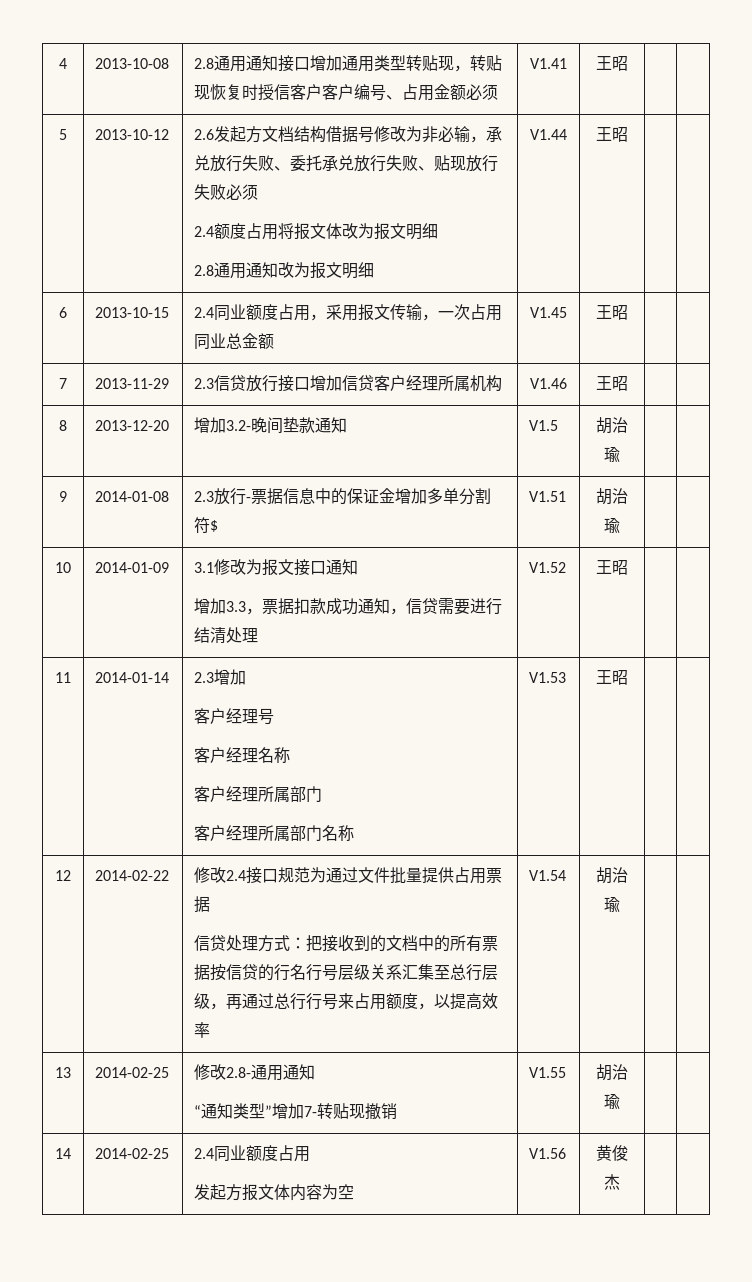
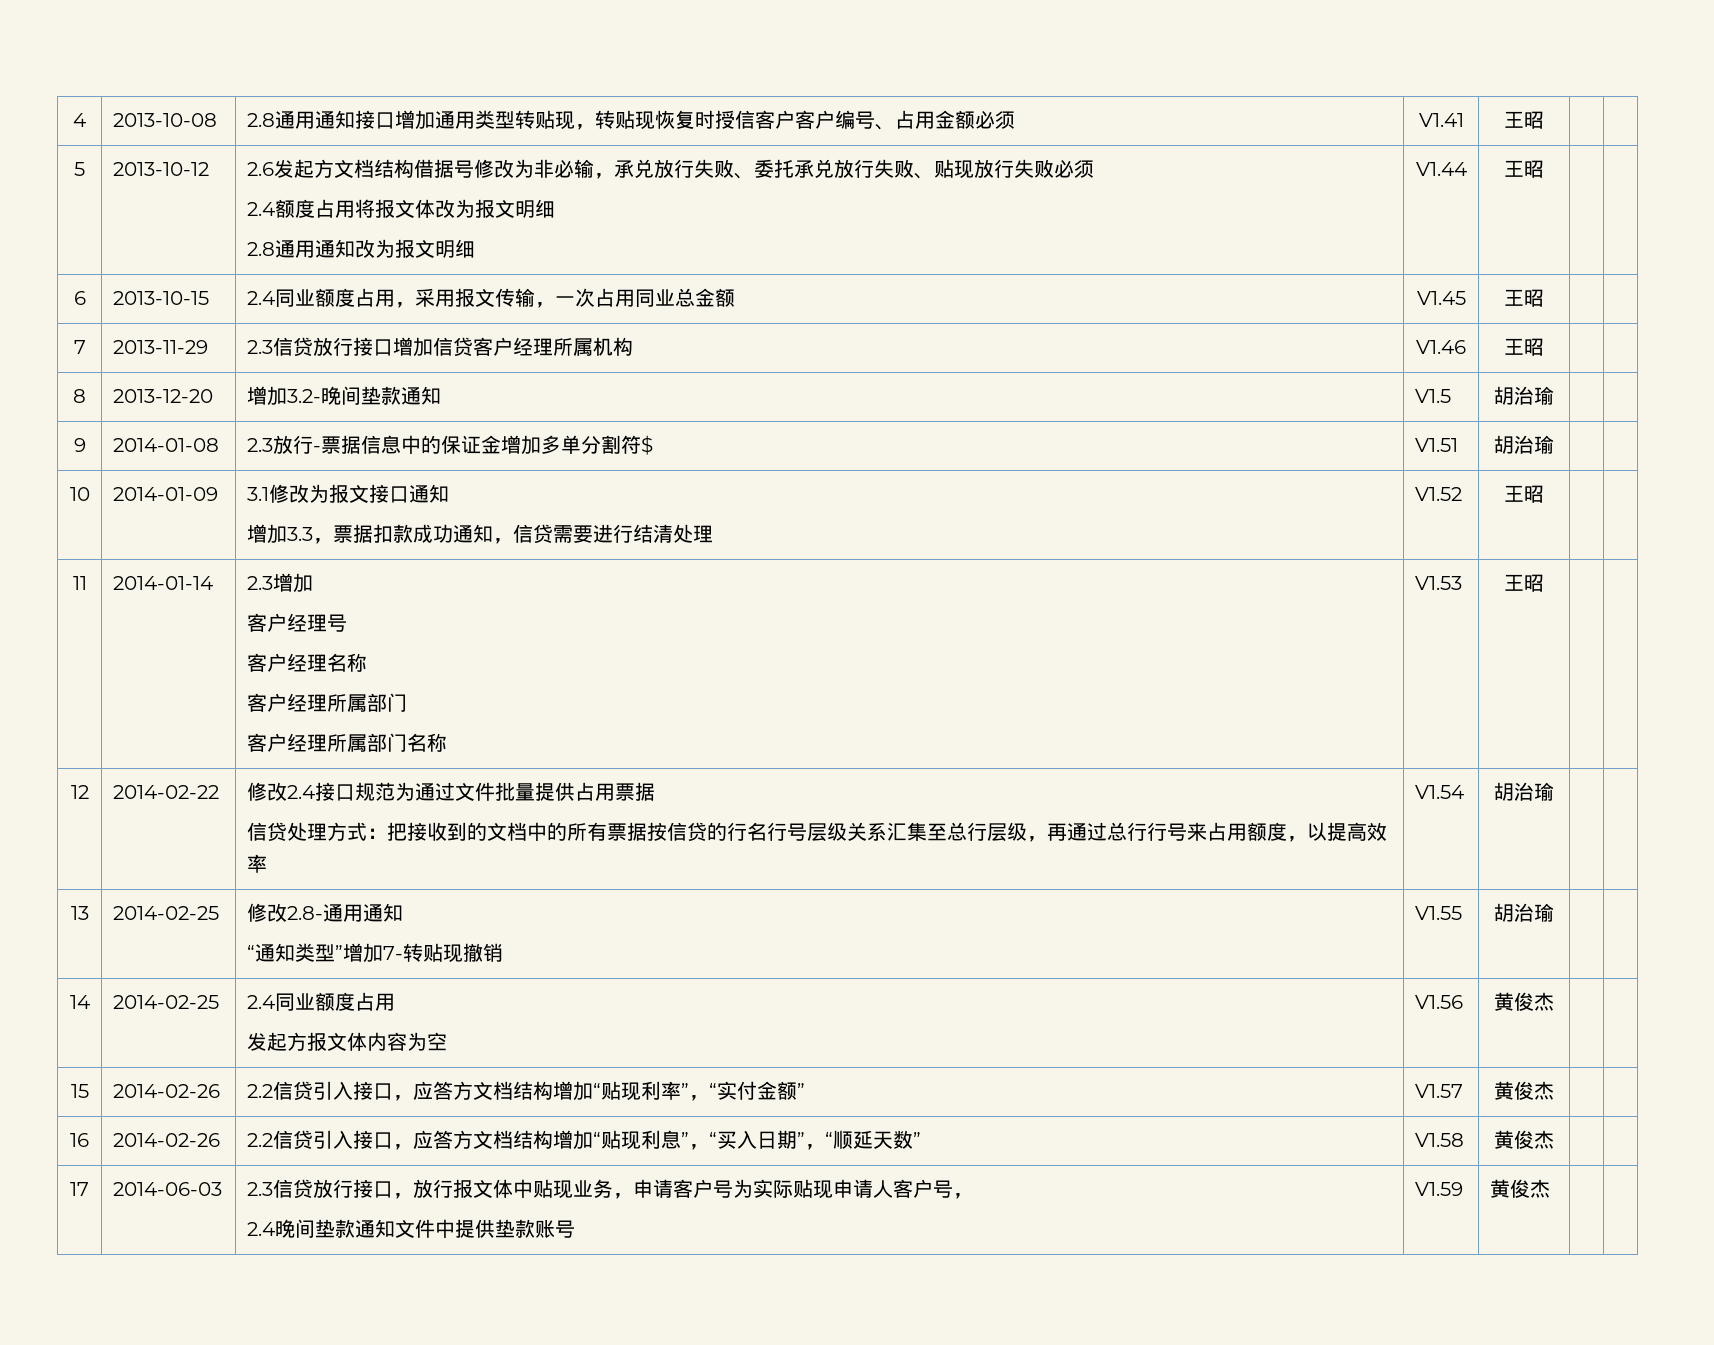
(620, 1182) none -> [70,1084,89,1098] [112,1084,220,1098] [246,1081,805,1101] [1414,1084,1463,1098] [1494,1081,1554,1100] [70,1133,89,1147] [112,1133,220,1147] [246,1130,921,1150] [1414,1133,1464,1147] [1494,1130,1554,1149] [70,1182,89,1196] [112,1182,222,1196] [246,1179,973,1199] [246,1219,575,1238] [1414,1182,1463,1196] [1489,1179,1550,1198] // 15 | 2014-02-26 | 2.2信贷引入接口，应答方文档结构增加“贴现利率”，“实付金额” | V1.57 | 黄俊杰 | | // 16 | 2014-02-26 | 2.2信贷引入接口，应答方文档结构增加“贴现利息”，“买入日期”，“顺延天数” | V1.58 | 黄俊杰 | | // 17 | 2014-06-03 | 2.3信贷放行接口，放行报文体中贴现业务，申请客户号为实际贴现申请人客户号， // 2.4晚间垫款通知文件中提供垫款账号 | V1.59 | 黄俊杰 | |

